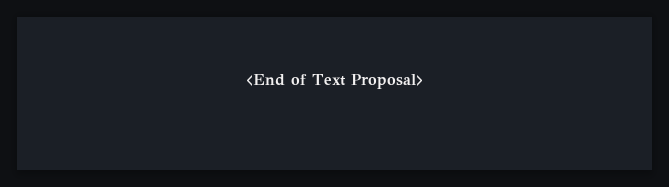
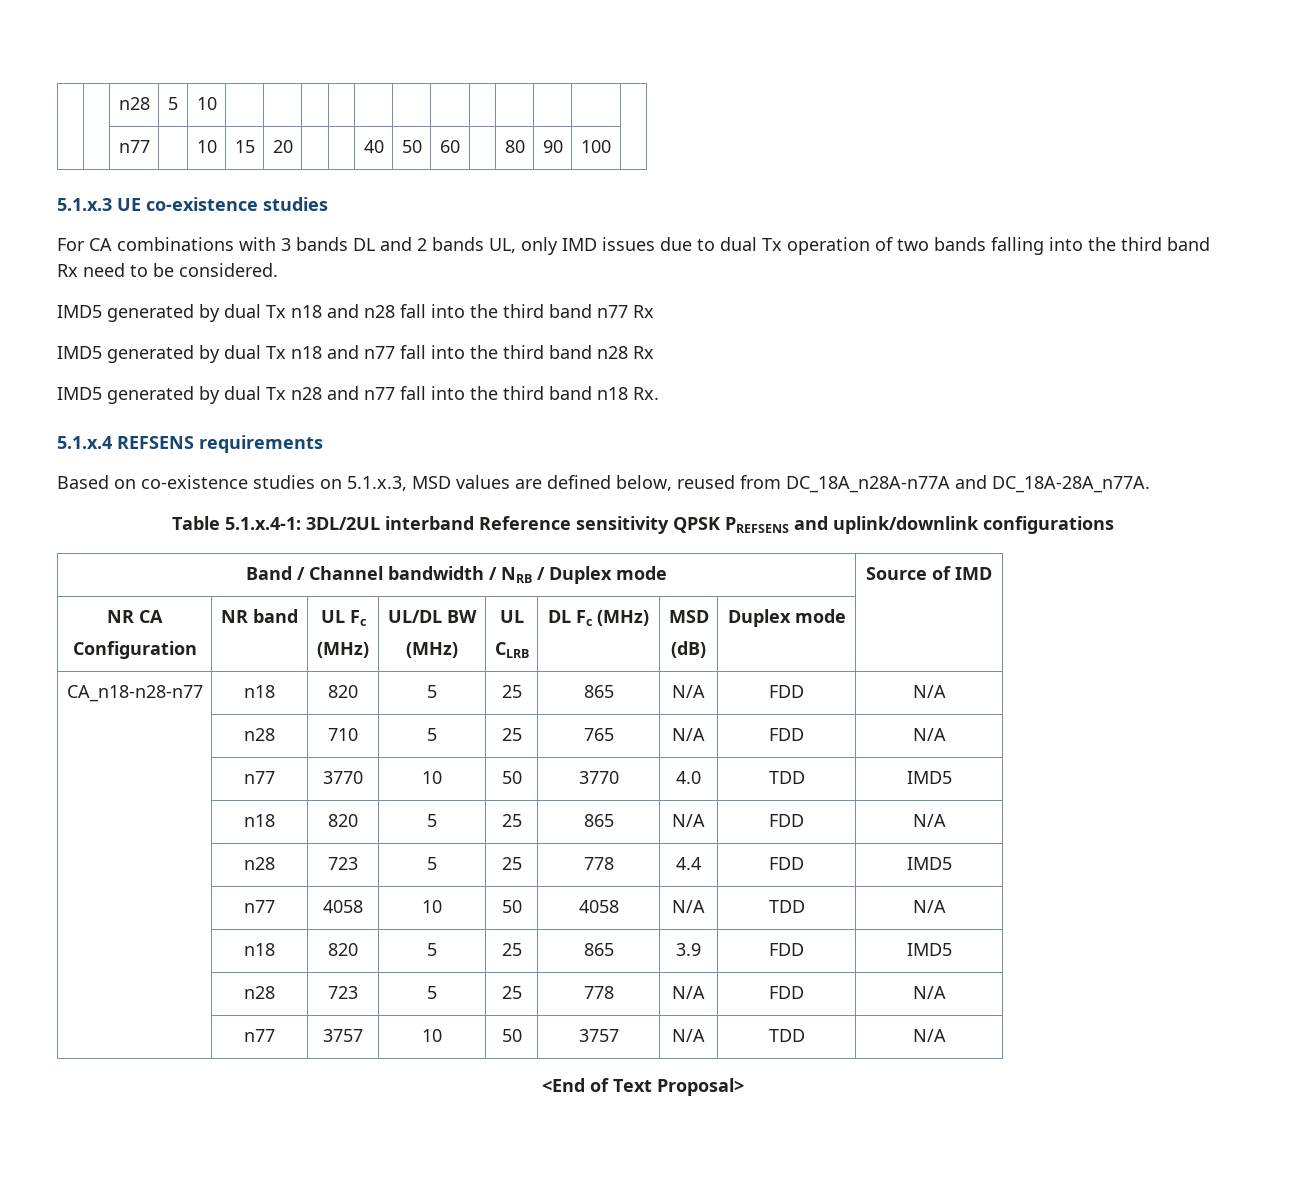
(245, 80) none -> [118,97,150,110] [168,97,178,110] [196,97,217,110] [118,140,150,153] [196,140,217,153] [234,140,255,153] [272,140,293,153] [363,140,384,153] [401,140,422,153] [440,140,460,153] [504,140,525,153] [542,140,563,153] [581,140,611,153] [57,197,328,211] [57,237,1210,255] [57,263,278,277] [57,304,654,322] [57,345,654,363] [57,386,659,404] [57,435,323,453] [57,475,1150,493] [172,516,1114,534] [246,566,667,584] [866,566,992,580] [107,610,163,623] [72,641,197,659] [221,609,298,623] [320,610,367,626] [317,642,369,658] [388,610,477,623] [406,642,458,658] [499,610,524,623] [494,642,529,658] [548,610,649,626] [668,610,709,623] [671,641,706,658] [727,609,846,627] [66,685,203,702] [244,685,275,698] [328,685,358,698] [427,685,437,698] [501,685,522,698] [583,685,614,698] [672,685,705,698] [769,685,804,698] [912,685,946,698] [244,728,275,741] [328,728,358,741] [427,728,437,741] [501,728,522,741] [583,728,614,741] [672,728,705,741] [769,728,804,741] [912,728,946,741] [244,771,275,784] [323,771,363,784] [422,771,442,784] [501,771,522,784] [578,771,619,784] [676,771,701,784] [768,771,805,784] [906,771,952,784] [244,814,275,827] [328,814,358,827] [427,814,437,827] [501,814,522,827] [583,814,614,827] [672,814,705,827] [769,814,804,827] [912,814,946,827] [244,857,275,870] [328,857,358,870] [427,857,437,870] [501,857,522,870] [583,857,614,870] [676,857,701,870] [769,857,804,870] [906,857,952,870] [244,900,275,913] [323,900,363,913] [422,900,442,913] [501,900,522,913] [578,900,619,913] [672,900,705,913] [768,900,805,913] [912,900,946,913] [244,943,275,956] [328,943,358,956] [427,943,437,956] [501,943,522,956] [583,943,614,956] [676,943,701,956] [769,943,804,956] [906,943,952,956] [244,986,275,999] [328,986,358,999] [427,986,437,999] [501,986,522,999] [583,986,614,999] [672,986,705,999] [769,986,804,999] [912,986,946,999] [244,1029,275,1042] [323,1029,363,1042] [422,1029,442,1042] [501,1029,522,1042] [578,1029,619,1042] [672,1029,705,1042] [768,1029,805,1042] [912,1029,946,1042] | | n28 | 5 | 10 | | | | | | | | | | | | // | | n77 | | 10 | 15 | 20 | | | 40 | 50 | 60 | | 80 | 90 | 100 | // 5.1.x.3 UE co-existence studies // For CA combinations with 3 bands DL and 2 bands UL, only IMD issues due to dual Tx operation of two bands falling into the third band Rx need to be considered. // IMD5 generated by dual Tx n18 and n28 fall into the third band n77 Rx // IMD5 generated by dual Tx n18 and n77 fall into the third band n28 Rx // IMD5 generated by dual Tx n28 and n77 fall into the third band n18 Rx. // 5.1.x.4 REFSENS requirements // Based on co-existence studies on 5.1.x.3, MSD values are defined below, reused from DC_18A_n28A-n77A and DC_18A-28A_n77A. // Table 5.1.x.4-1: 3DL/2UL interband Reference sensitivity QPSK PREFSENS and uplink/downlink configurations // Band / Channel bandwidth / NRB / Duplex mode | Source of IMD // NR CA // Configuration | NR band | UL Fc // (MHz) | UL/DL BW // (MHz) | UL // CLRB | DL Fc (MHz) | MSD // (dB) | Duplex mode | // CA_n18-n28-n77 | n18 | 820 | 5 | 25 | 865 | N/A | FDD | N/A // | n28 | 710 | 5 | 25 | 765 | N/A | FDD | N/A // | n77 | 3770 | 10 | 50 | 3770 | 4.0 | TDD | IMD5 // | n18 | 820 | 5 | 25 | 865 | N/A | FDD | N/A // | n28 | 723 | 5 | 25 | 778 | 4.4 | FDD | IMD5 // | n77 | 4058 | 10 | 50 | 4058 | N/A | TDD | N/A // | n18 | 820 | 5 | 25 | 865 | 3.9 | FDD | IMD5 // | n28 | 723 | 5 | 25 | 778 | N/A | FDD | N/A // | n77 | 3757 | 10 | 50 | 3757 | N/A | TDD | N/A //

